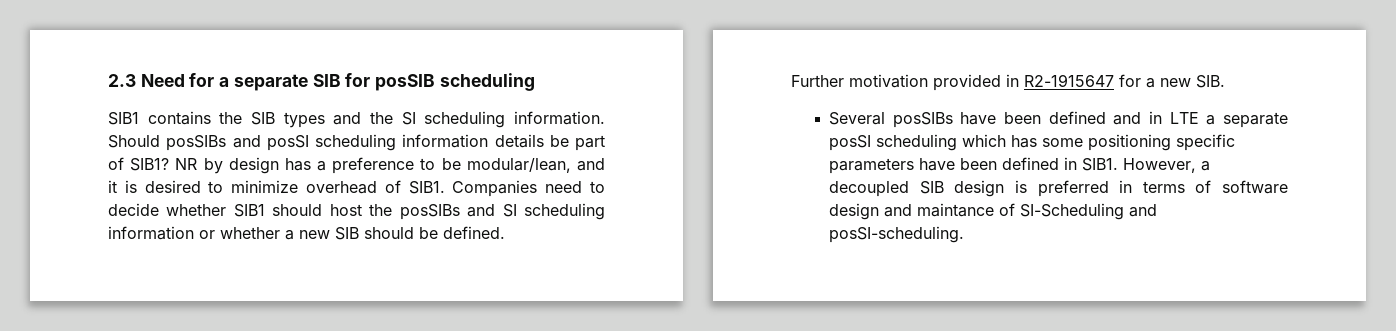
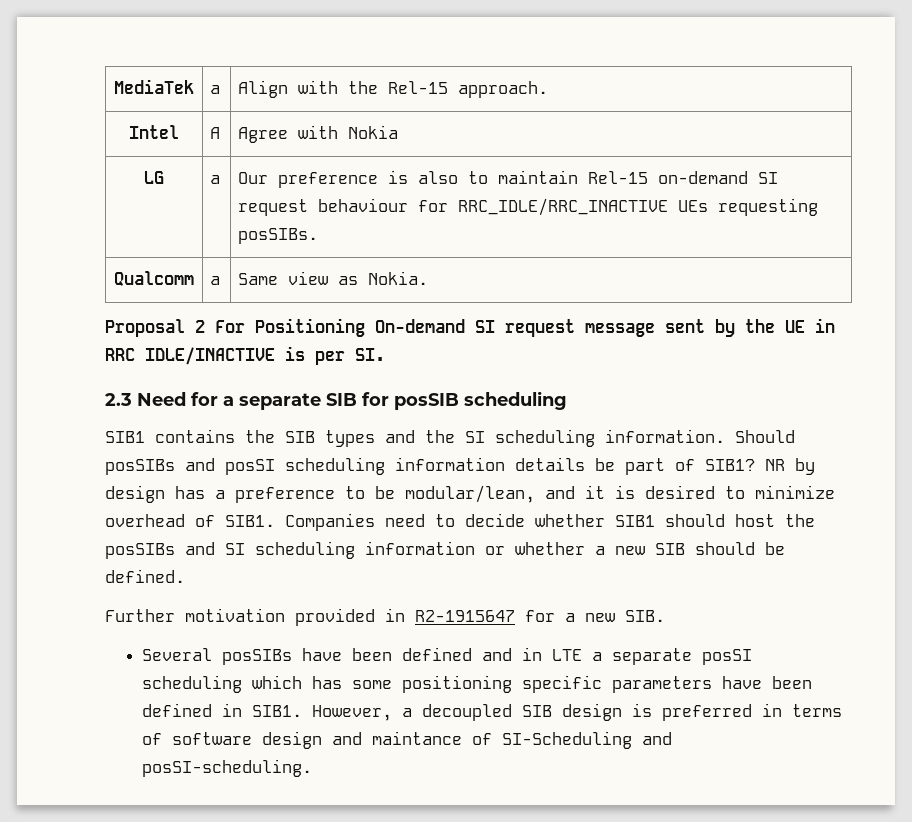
(108, 80) none -> [114,79,194,94] [210,85,221,94] [238,80,549,98] [129,125,179,139] [210,127,221,139] [238,125,399,143] [144,171,164,184] [210,175,221,184] [238,170,779,188] [238,198,819,216] [238,228,319,244] [114,271,194,286] [210,276,221,285] [238,271,429,285] [105,318,835,337] [105,346,385,365] MediaTek | a | Align with the Rel-15 approach. // Intel | A | Agree with Nokia // LG | a | Our preference is also to maintain Rel-15 on-demand SI request behaviour for RRC_IDLE/RRC_INACTIVE UEs requesting posSIBs. // Qualcomm | a | Same view as Nokia. // Proposal 2 For Positioning On-demand SI request message sent by the UE in RRC IDLE/INACTIVE is per SI. //

